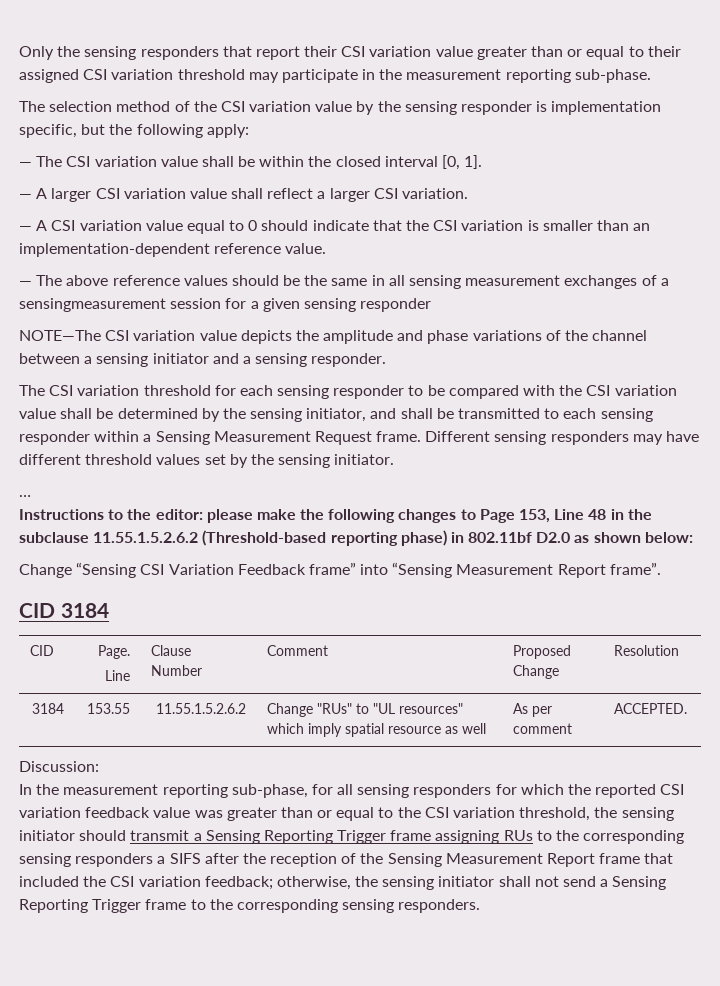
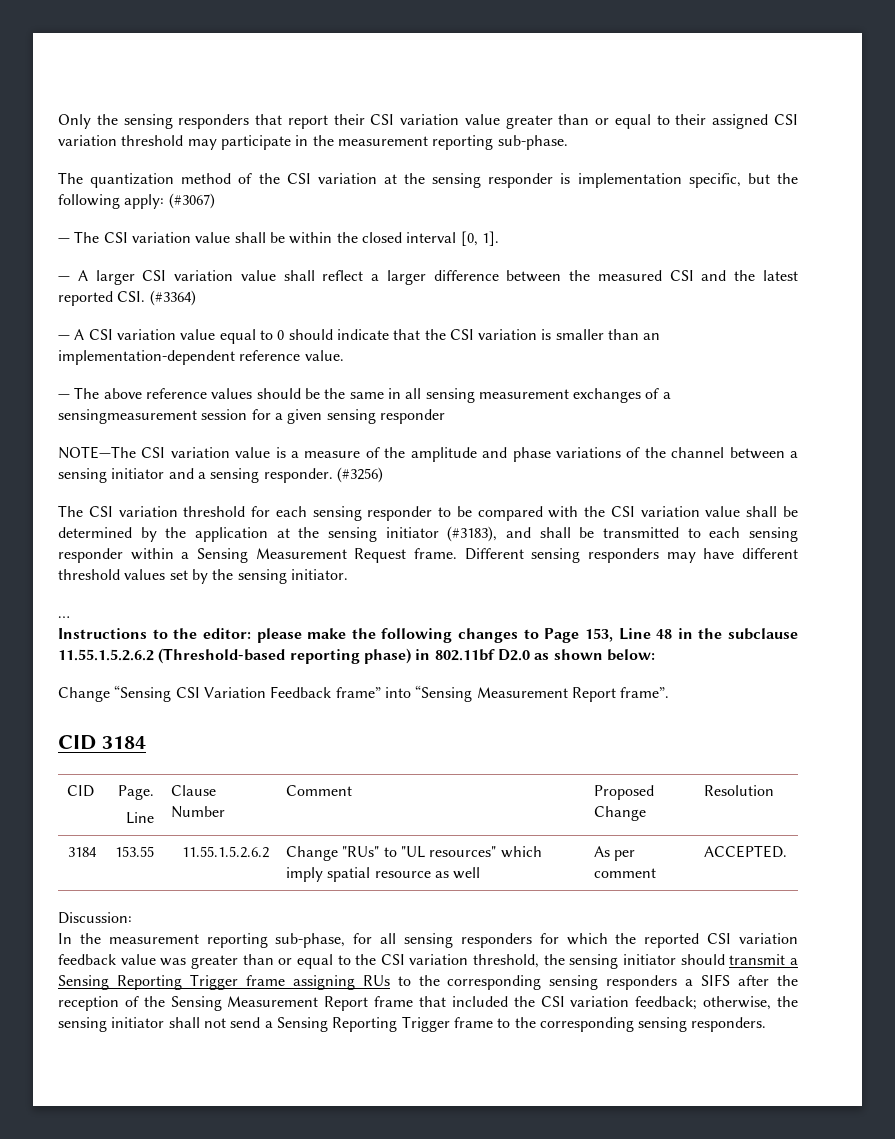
[49,101,113,112] selection -> [90,173,175,188] quantization
[315,101,375,115] value by -> [383,174,397,184] at
(249, 131) none -> [168,193,215,209] (#3067)
[373,188,469,199] CSI variation. -> [433,270,798,282] [58,290,196,306] difference between the measured CSI and the latest reported CSI. (#3364)
[240,330,292,344] depicts -> [275,447,380,458] is a measure of
(387, 360) none -> [336,467,383,483] (#3256)
[250,408,367,422] sensing initiator, -> [195,526,498,542] application at the sensing initiator (#3183),

